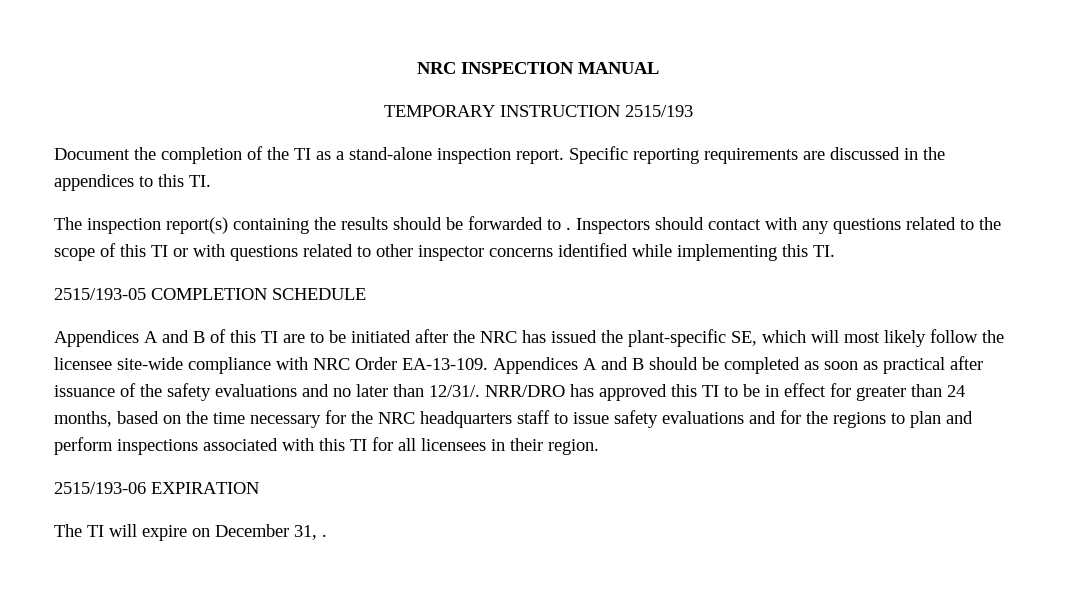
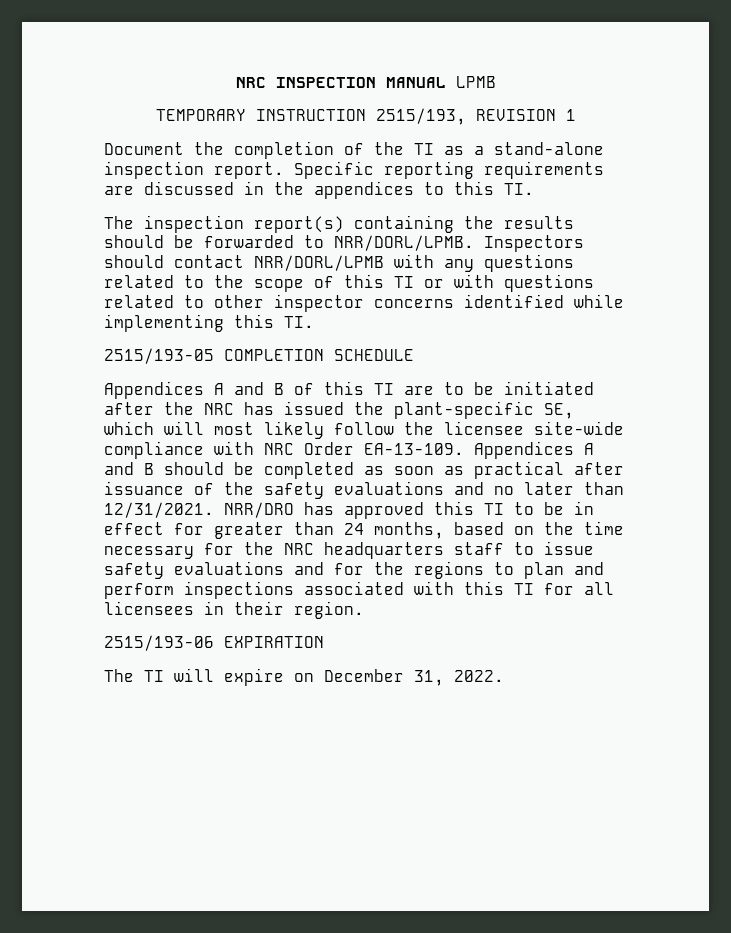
(659, 68) none -> [455,76,496,88] LPMB
[624,105,693,117] 2515/193 -> [375,108,576,125] 2515/193, REVISION 1
[566,227,571,230] . -> [334,235,474,251] NRR/DORL/LPMB.
(761, 224) none -> [254,255,384,271] NRR/DORL/LPMB
[429,385,480,397] 12/31/. -> [104,502,214,518] 12/31/2021.
[322,534,327,537] . -> [454,670,504,682] 2022.

